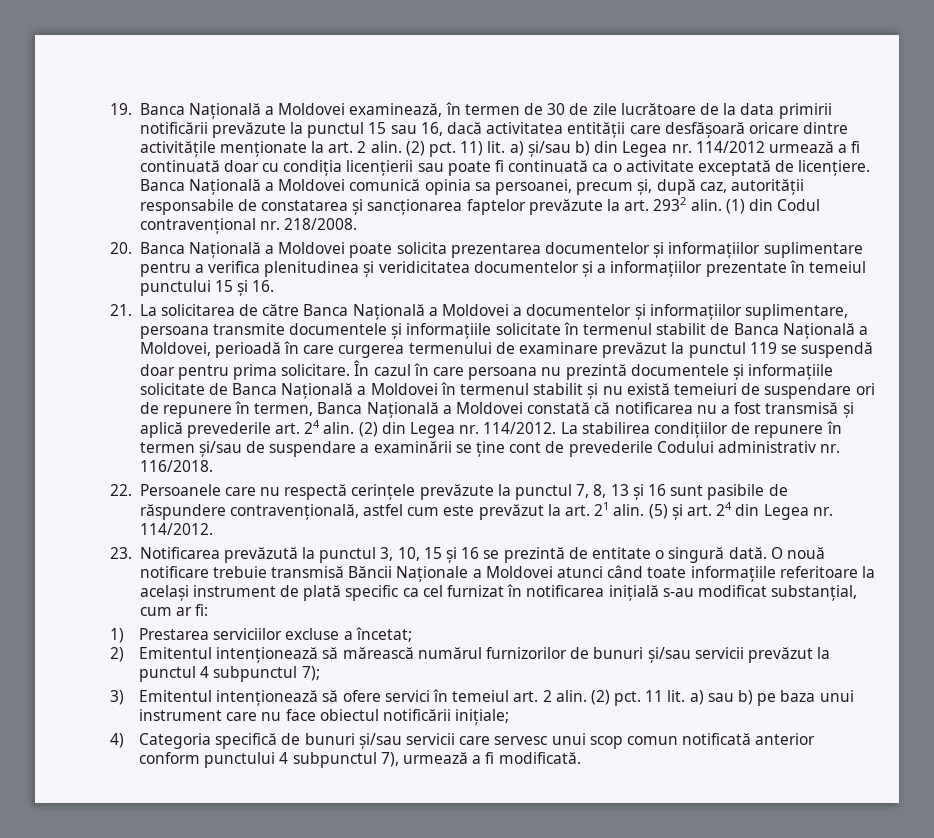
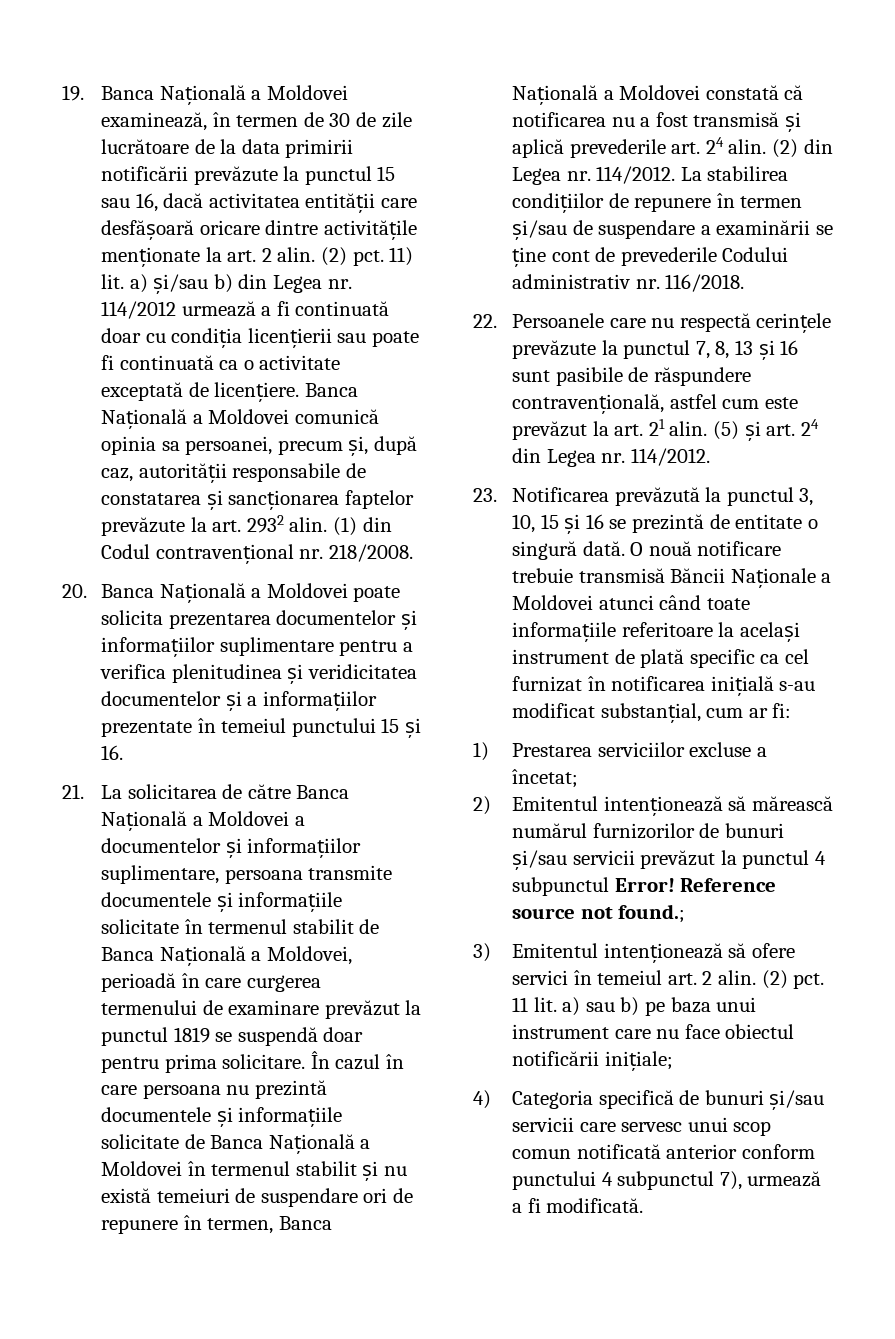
[749,342,777,354] 119 -> [173,1027,210,1043] 1819
[301,666,320,681] 7); -> [614,878,777,892] [512,904,686,923] Error! Reference source not found.;

